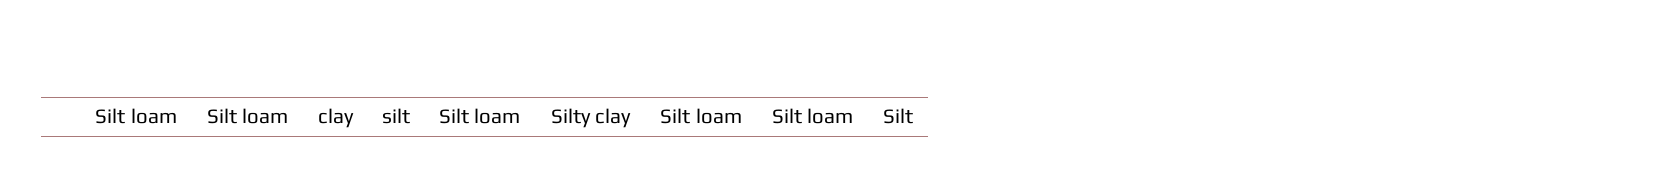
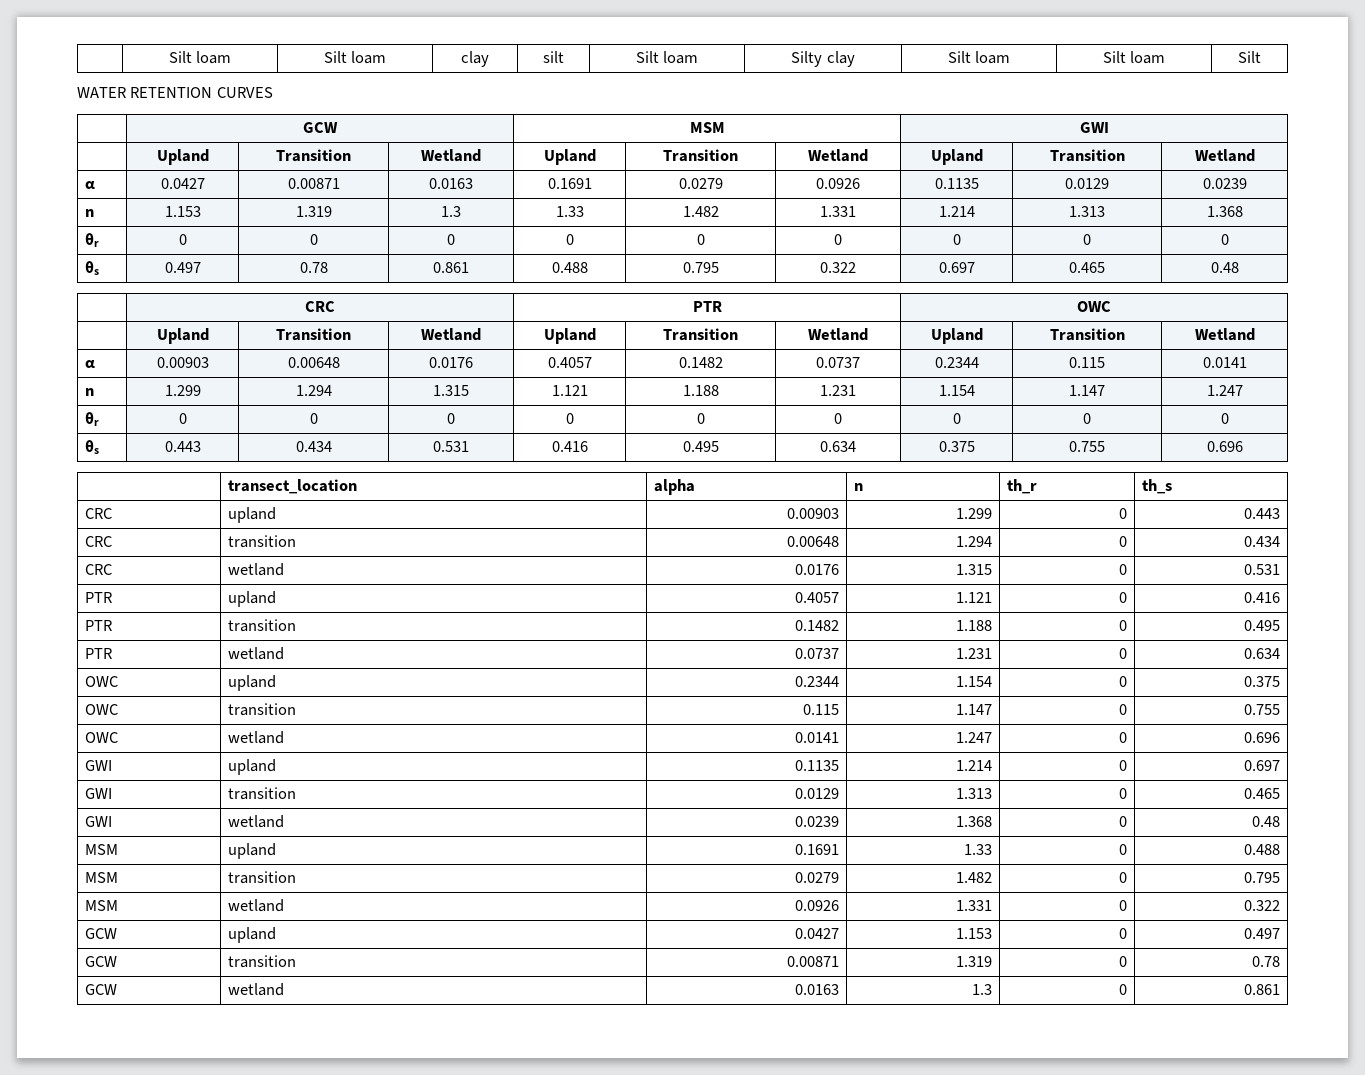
(913, 116) none -> [77,87,273,98] [303,122,338,133] [689,122,725,133] [1079,122,1109,133] [156,149,209,165] [276,149,351,162] [421,149,481,162] [543,149,596,165] [663,149,738,162] [808,149,868,162] [930,149,983,165] [1049,149,1125,162] [1194,149,1255,162] [84,181,95,189] [160,178,205,189] [287,178,340,189] [429,178,473,189] [547,178,592,189] [678,178,723,189] [816,178,860,189] [934,178,979,189] [1065,178,1109,189] [1202,178,1247,189] [84,209,94,217] [164,206,201,217] [295,206,332,217] [441,206,461,217] [555,206,584,217] [682,206,719,217] [820,206,856,217] [938,206,975,217] [1069,206,1105,217] [1206,206,1243,217] [84,233,99,247] [178,234,187,245] [309,234,318,245] [447,234,455,245] [565,234,574,245] [696,234,705,245] [834,234,842,245] [952,234,961,245] [1083,234,1091,245] [1220,234,1229,245] [84,261,99,275] [164,262,201,273] [299,262,328,273] [433,262,469,273] [551,262,588,273] [682,262,719,273] [820,262,856,273] [938,262,975,273] [1069,262,1105,273] [1210,262,1239,273] [305,301,335,312] [692,301,722,312] [1077,301,1111,312] [156,328,209,344] [276,328,351,341] [421,328,481,341] [543,328,596,344] [663,328,738,341] [808,328,868,341] [930,328,983,344] [1049,328,1125,341] [1194,328,1255,341] [84,360,95,368] [156,357,209,368] [287,357,340,368] [429,357,473,368] [547,357,592,368] [678,357,723,368] [816,357,860,368] [934,357,979,368] [1069,357,1105,368] [1202,357,1247,368] [84,388,94,396] [164,385,201,396] [295,385,332,396] [433,385,469,396] [551,385,588,396] [682,385,719,396] [820,385,856,396] [938,385,975,396] [1069,385,1105,396] [1206,385,1243,396] [84,412,99,426] [178,413,187,424] [309,413,318,424] [447,413,455,424] [565,413,574,424] [696,413,705,424] [834,413,842,424] [952,413,961,424] [1083,413,1091,424] [1220,413,1229,424] [84,440,99,454] [164,441,201,452] [295,441,332,452] [433,441,469,452] [551,441,588,452] [682,441,719,452] [820,441,856,452] [938,441,975,452] [1069,441,1105,452] [1206,441,1243,452] [227,479,357,494] [653,479,695,495] [853,483,863,491] [1006,479,1037,494] [1141,479,1172,494] [84,508,112,519] [227,507,276,523] [787,508,840,519] [956,508,993,519] [1119,508,1128,519] [1244,508,1281,519] [84,536,112,547] [227,535,296,548] [787,536,840,547] [956,536,993,547] [1119,536,1128,547] [1244,536,1281,547] [84,564,112,575] [227,563,284,576] [795,564,840,575] [956,564,993,575] [1119,564,1128,575] [1244,564,1281,575] [84,592,112,603] [227,591,276,607] [795,592,840,603] [956,592,993,603] [1119,592,1128,603] [1244,592,1281,603] [84,620,112,631] [227,619,296,632] [795,620,840,631] [956,620,993,631] [1119,620,1128,631] [1244,620,1281,631] [84,648,112,659] [227,647,284,660] [795,648,840,659] [956,648,993,659] [1119,648,1128,659] [1244,648,1281,659] [84,676,118,687] [227,675,276,691] [795,676,840,687] [956,676,993,687] [1119,676,1128,687] [1244,676,1281,687] [84,704,118,715] [227,703,296,716] [803,704,840,715] [956,704,993,715] [1119,704,1128,715] [1244,704,1281,715] [84,732,118,743] [227,731,284,744] [795,732,840,743] [956,732,993,743] [1119,732,1128,743] [1244,732,1281,743] [84,760,112,771] [227,759,276,775] [795,760,840,771] [956,760,993,771] [1119,760,1128,771] [1244,760,1281,771] [84,788,112,799] [227,787,296,800] [795,788,840,799] [956,788,993,799] [1119,788,1128,799] [1244,788,1281,799] [84,816,112,827] [227,815,284,828] [795,816,840,827] [956,816,993,827] [1119,816,1128,827] [1252,816,1281,827] [84,844,118,855] [227,843,276,859] [795,844,840,855] [964,844,993,855] [1119,844,1128,855] [1244,844,1281,855] [84,872,118,883] [227,871,296,884] [795,872,840,883] [956,872,993,883] [1119,872,1128,883] [1244,872,1281,883] [84,900,118,911] [227,899,284,912] [795,900,840,911] [956,900,993,911] [1119,900,1128,911] [1244,900,1281,911] [84,928,117,939] [227,927,276,943] [795,928,840,939] [956,928,993,939] [1119,928,1128,939] [1244,928,1281,939] [84,956,117,967] [227,955,296,968] [787,956,840,967] [956,956,993,967] [1119,956,1128,967] [1252,956,1281,967] [84,984,117,995] [227,983,284,996] [795,984,840,995] [972,984,993,995] [1119,984,1128,995] [1244,984,1281,995] // WATER RETENTION CURVES // | GCW | MSM | GWI // | Upland | Transition | Wetland | Upland | Transition | Wetland | Upland | Transition | Wetland // α | 0.0427 | 0.00871 | 0.0163 | 0.1691 | 0.0279 | 0.0926 | 0.1135 | 0.0129 | 0.0239 // n | 1.153 | 1.319 | 1.3 | 1.33 | 1.482 | 1.331 | 1.214 | 1.313 | 1.368 // θr | 0 | 0 | 0 | 0 | 0 | 0 | 0 | 0 | 0 // θs | 0.497 | 0.78 | 0.861 | 0.488 | 0.795 | 0.322 | 0.697 | 0.465 | 0.48 // | CRC | PTR | OWC // | Upland | Transition | Wetland | Upland | Transition | Wetland | Upland | Transition | Wetland // α | 0.00903 | 0.00648 | 0.0176 | 0.4057 | 0.1482 | 0.0737 | 0.2344 | 0.115 | 0.0141 // n | 1.299 | 1.294 | 1.315 | 1.121 | 1.188 | 1.231 | 1.154 | 1.147 | 1.247 // θr | 0 | 0 | 0 | 0 | 0 | 0 | 0 | 0 | 0 // θs | 0.443 | 0.434 | 0.531 | 0.416 | 0.495 | 0.634 | 0.375 | 0.755 | 0.696 // | transect_location | alpha | n | th_r | th_s // CRC | upland | 0.00903 | 1.299 | 0 | 0.443 // CRC | transition | 0.00648 | 1.294 | 0 | 0.434 // CRC | wetland | 0.0176 | 1.315 | 0 | 0.531 // PTR | upland | 0.4057 | 1.121 | 0 | 0.416 // PTR | transition | 0.1482 | 1.188 | 0 | 0.495 // PTR | wetland | 0.0737 | 1.231 | 0 | 0.634 // OWC | upland | 0.2344 | 1.154 | 0 | 0.375 // OWC | transition | 0.115 | 1.147 | 0 | 0.755 // OWC | wetland | 0.0141 | 1.247 | 0 | 0.696 // GWI | upland | 0.1135 | 1.214 | 0 | 0.697 // GWI | transition | 0.0129 | 1.313 | 0 | 0.465 // GWI | wetland | 0.0239 | 1.368 | 0 | 0.48 // MSM | upland | 0.1691 | 1.33 | 0 | 0.488 // MSM | transition | 0.0279 | 1.482 | 0 | 0.795 // MSM | wetland | 0.0926 | 1.331 | 0 | 0.322 // GCW | upland | 0.0427 | 1.153 | 0 | 0.497 // GCW | transition | 0.00871 | 1.319 | 0 | 0.78 // GCW | wetland | 0.0163 | 1.3 | 0 | 0.861

